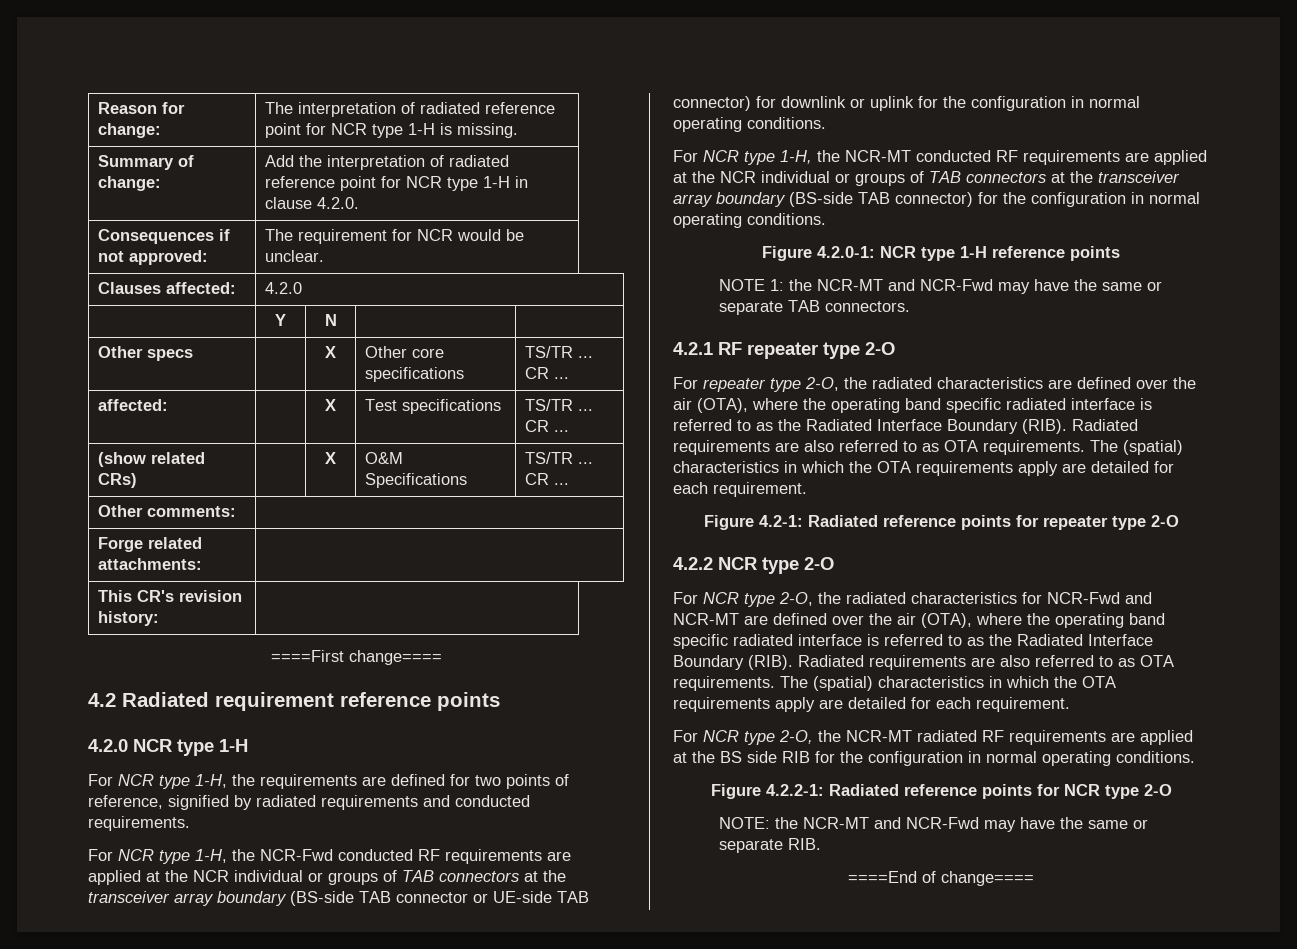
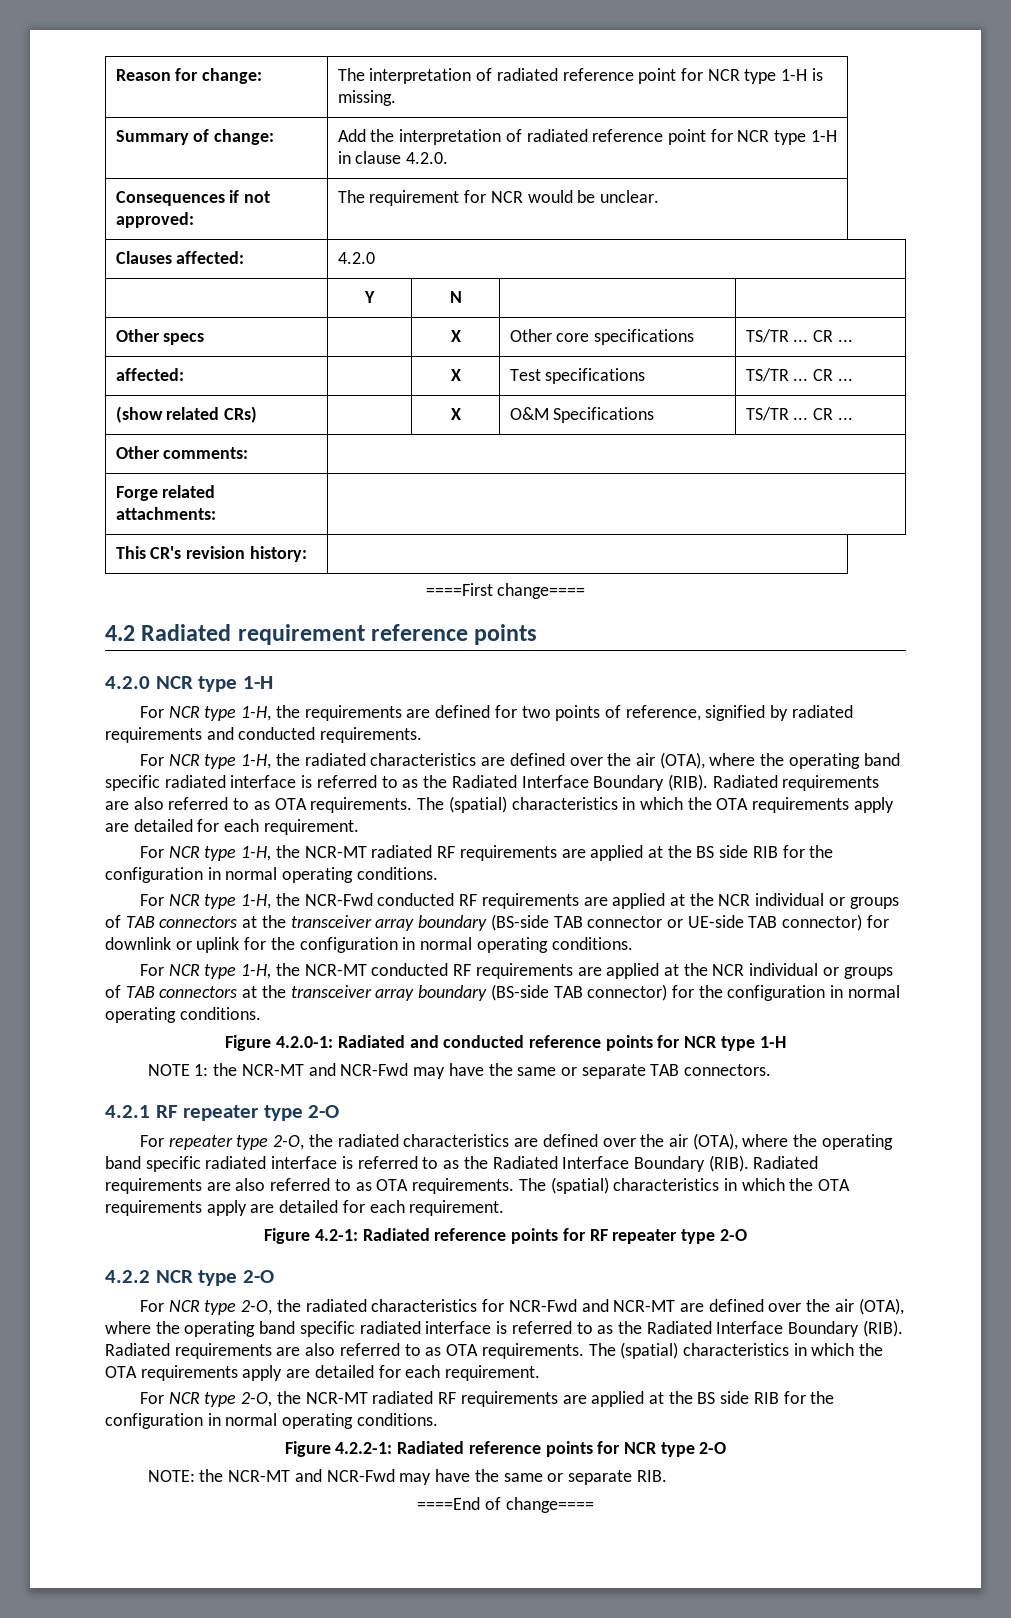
(190, 823) none -> [140,752,900,769] [105,774,880,791] [105,796,894,813] [105,819,359,835] [140,845,834,861] [105,867,438,883] // For NCR type 1-H, the radiated characteristics are defined over the air (OTA), where the operating band specific radiated interface is referred to as the Radiated Interface Boundary (RIB). Radiated requirements are also referred to as OTA requirements. The (spatial) characteristics in which the OTA requirements apply are detailed for each requirement. // For NCR type 1-H, the NCR-MT radiated RF requirements are applied at the BS side RIB for the configuration in normal operating conditions.
[880,246,1120,261] NCR type 1-H reference points -> [337,1035,786,1051] Radiated and conducted reference points for NCR type 1-H
(1039, 521) none -> [589,1229,608,1241] RF

